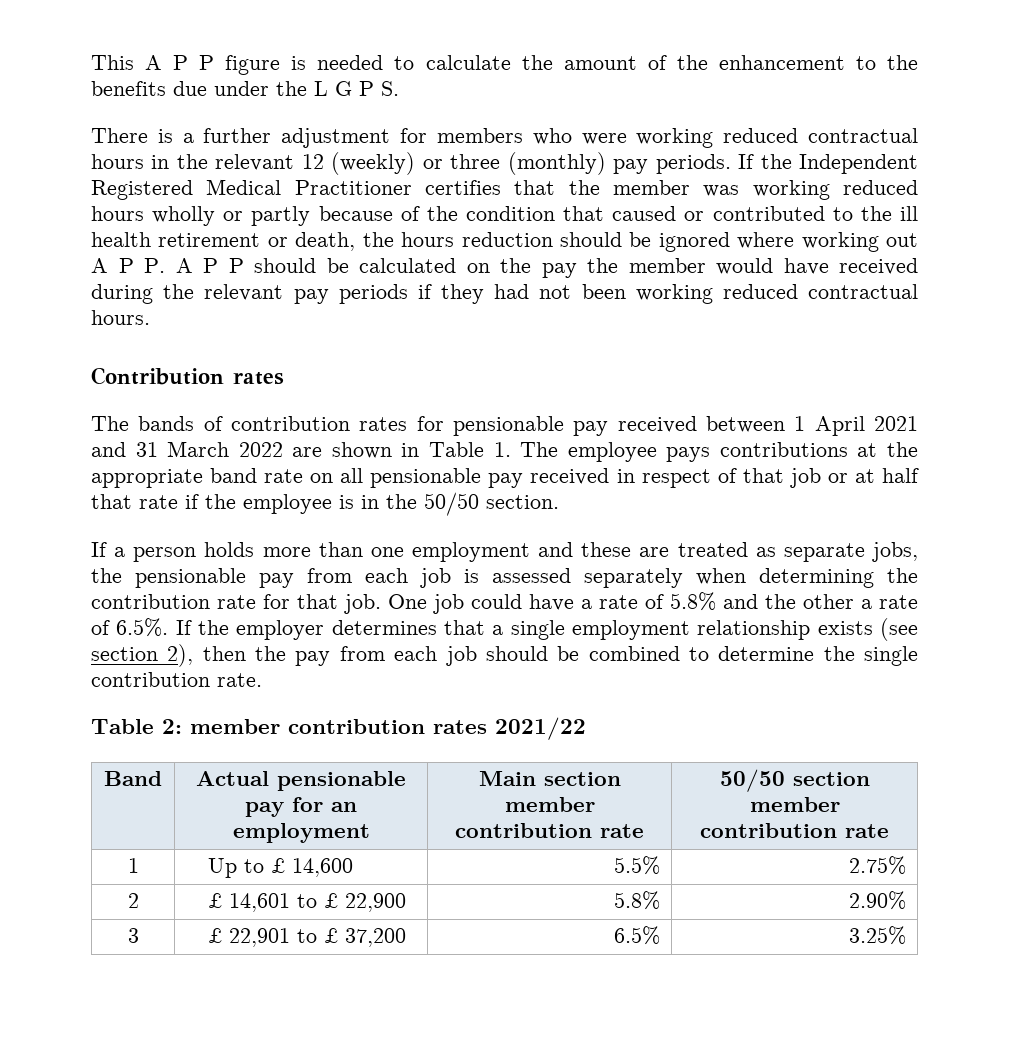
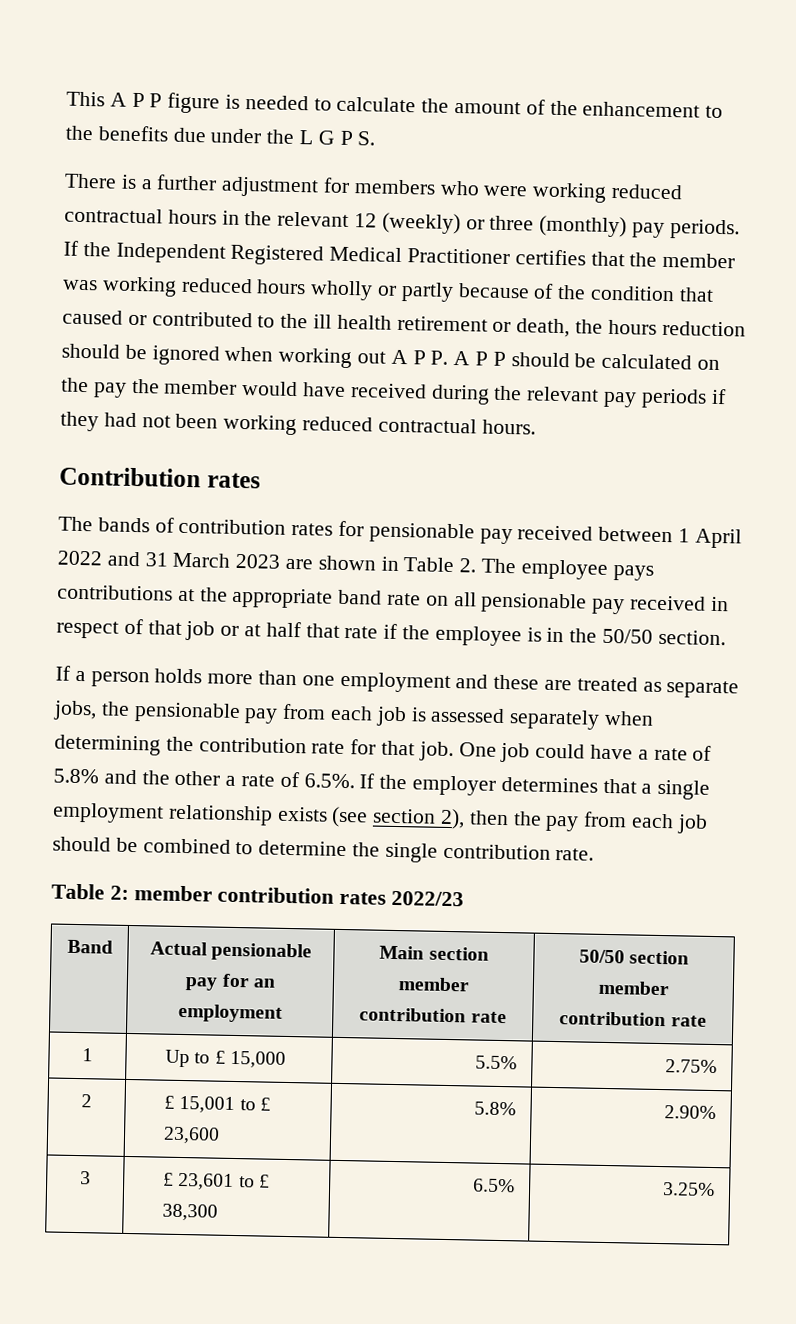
[737,232,795,249] where -> [224,346,274,362] when
[874,416,919,431] 2021 -> [57,550,103,566] 2022
[238,442,283,457] 2022 -> [235,553,282,569] 2023
[493,442,511,457] 1. -> [459,558,477,573] 2.
[495,717,586,740] 2021/22 -> [391,890,465,907] 2022/23
[291,858,353,877] 14,600 -> [229,1050,286,1068] 15,000
[228,893,406,912] 14,601 to £ 22,900 -> [179,1095,271,1114] [163,1126,221,1144] 15,001 to £ 23,600
[228,928,406,947] 22,901 to £ 37,200 -> [178,1172,270,1191] [162,1203,219,1221] 23,601 to £ 38,300

